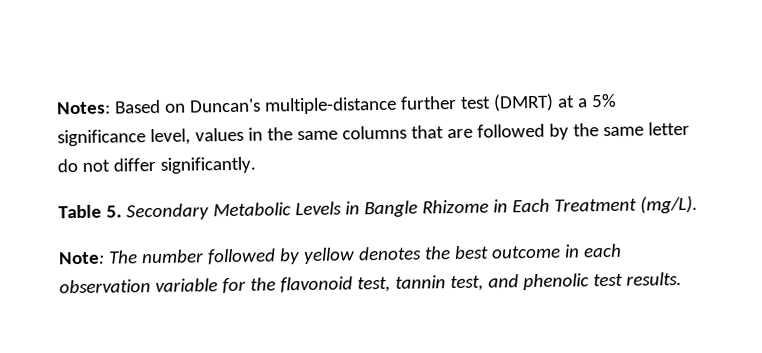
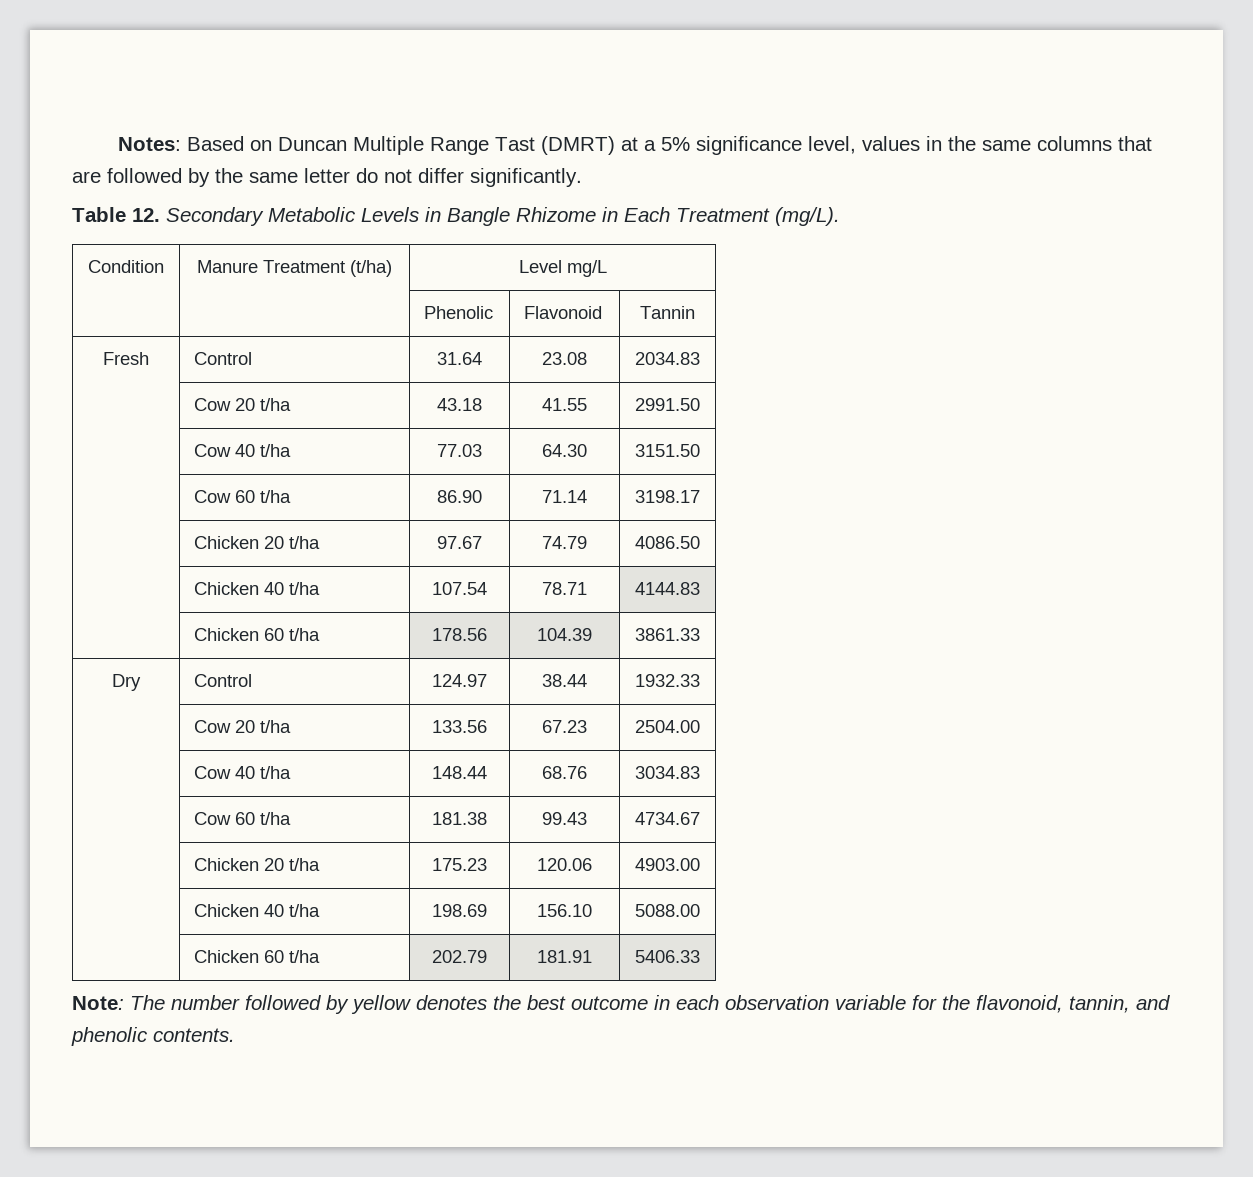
[188,95,491,115] Duncan's multiple-distance further test -> [277,136,535,155] Duncan Multiple Range Tast
[105,205,122,218] 5. -> [132,208,160,222] 12.
(698, 204) none -> [88,260,164,273] [197,260,392,277] [518,260,607,277] [424,306,494,319] [524,306,603,319] [640,306,695,319] [103,352,149,365] [194,352,253,365] [437,352,482,365] [542,352,587,365] [635,352,700,365] [194,398,292,411] [437,398,482,411] [542,398,587,411] [635,398,700,411] [194,444,292,457] [437,444,482,457] [542,444,587,457] [635,444,700,457] [194,490,292,503] [437,490,482,503] [542,490,587,503] [635,490,700,503] [194,536,321,549] [437,536,482,549] [542,536,587,549] [635,536,700,549] [194,582,321,595] [432,582,487,595] [542,582,587,595] [635,582,700,595] [194,628,321,641] [432,628,487,641] [537,628,592,641] [635,628,700,641] [112,674,141,691] [194,674,253,687] [432,674,487,687] [542,674,587,687] [635,674,700,687] [194,720,292,733] [432,720,487,733] [542,720,587,733] [635,720,700,733] [194,766,292,779] [432,766,487,779] [542,766,587,779] [635,766,700,779] [194,812,292,825] [432,812,487,825] [542,812,587,825] [635,812,700,825] [194,858,321,871] [432,858,487,871] [537,858,592,871] [635,858,700,871] [194,904,321,917] [432,904,487,917] [537,904,592,917] [635,904,700,917] [194,950,321,963] [432,950,487,963] [537,950,592,963] [635,950,700,963] // Condition | Manure Treatment (t/ha) | Level mg/L // | | Phenolic | Flavonoid | Tannin // Fresh | Control | 31.64 | 23.08 | 2034.83 // | Cow 20 t/ha | 43.18 | 41.55 | 2991.50 // | Cow 40 t/ha | 77.03 | 64.30 | 3151.50 // | Cow 60 t/ha | 86.90 | 71.14 | 3198.17 // | Chicken 20 t/ha | 97.67 | 74.79 | 4086.50 // | Chicken 40 t/ha | 107.54 | 78.71 | 4144.83 // | Chicken 60 t/ha | 178.56 | 104.39 | 3861.33 // Dry | Control | 124.97 | 38.44 | 1932.33 // | Cow 20 t/ha | 133.56 | 67.23 | 2504.00 // | Cow 40 t/ha | 148.44 | 68.76 | 3034.83 // | Cow 60 t/ha | 181.38 | 99.43 | 4734.67 // | Chicken 20 t/ha | 175.23 | 120.06 | 4903.00 // | Chicken 40 t/ha | 198.69 | 156.10 | 5088.00 // | Chicken 60 t/ha | 202.79 | 181.91 | 5406.33
[279,272,682,293] flavonoid test, tannin test, and phenolic test results. -> [976,995,1170,1013] [71,1027,235,1046] flavonoid, tannin, and phenolic contents.

